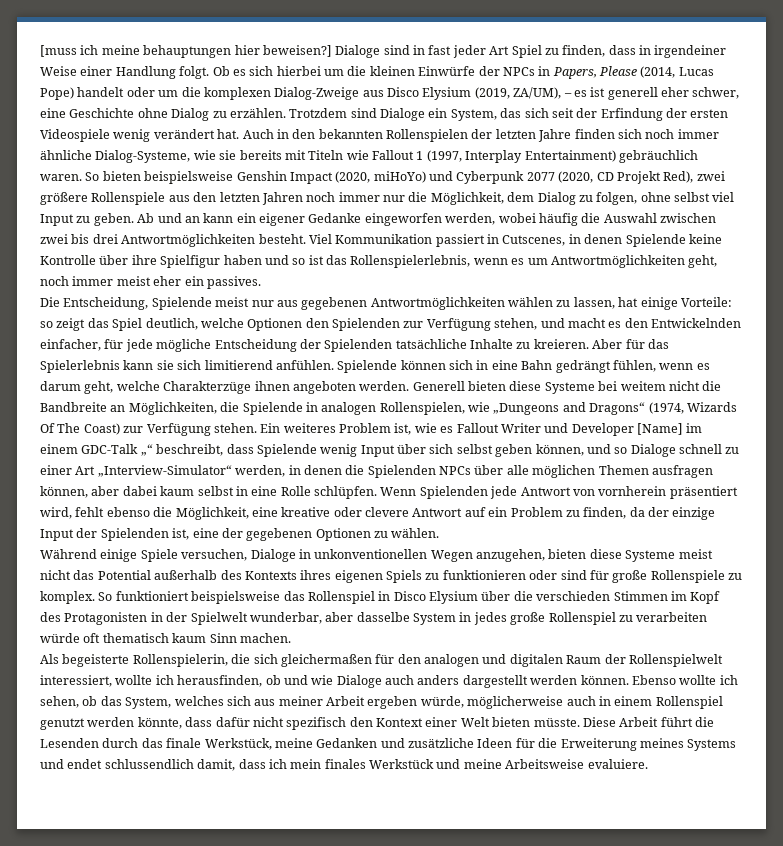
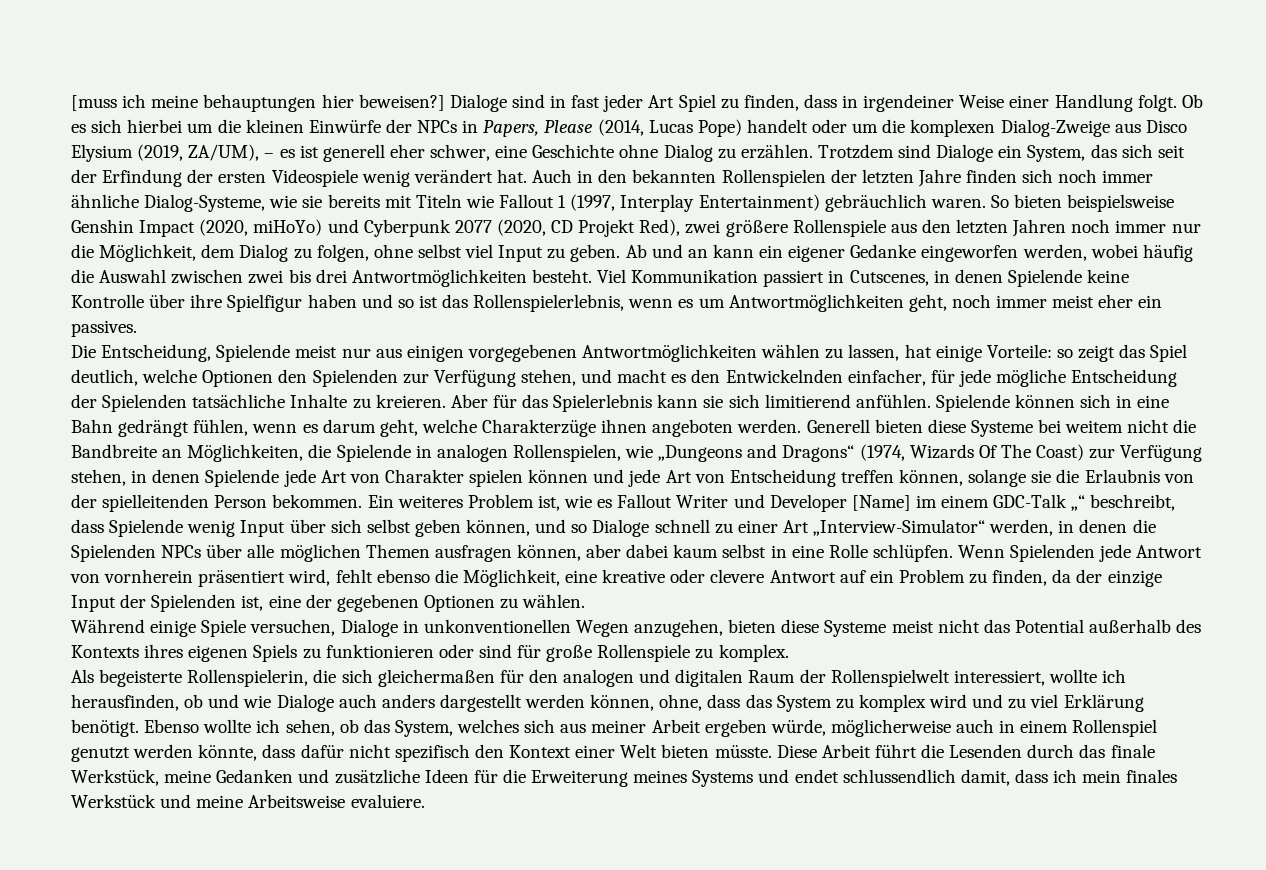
[301,297,368,310] gegebenen -> [406,344,577,362] einigen vorgegebenen
[213,423,257,433] stehen. -> [71,469,1194,487] [71,494,363,512] stehen, in denen Spielende jede Art von Charakter spielen können und jede Art von Entscheidung treffen können, solange sie die Erlaubnis von der spielleitenden Person bekommen.
[98,591,721,604] [40,612,708,625] [40,633,291,643] So funktioniert beispielsweise das Rollenspiel in Disco Elysium über die verschieden Stimmen im Kopf des Protagonisten in der Spielwelt wunderbar, aber dasselbe System in jedes große Rollenspiel zu verarbeiten würde oft thematisch kaum Sinn machen. -> (789, 653) none
[580,675,629,685] können. -> [590,694,1144,712] [71,719,139,737] können, ohne, dass das System zu komplex wird und zu viel Erklärung benötigt.

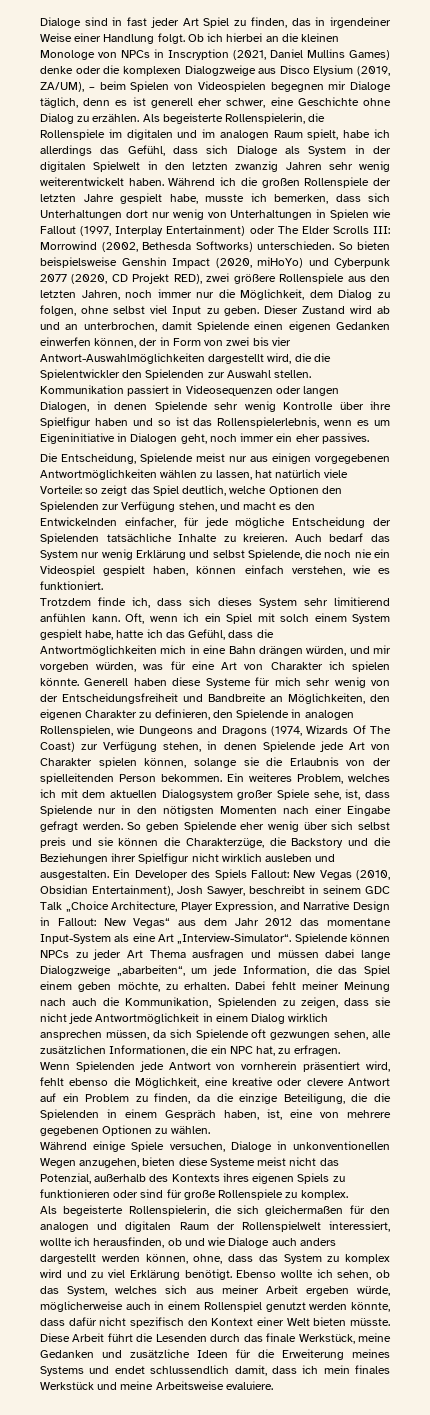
[71,94,445,112] [muss ich meine behauptungen hier beweisen?] -> (40, 22) none
[803,94,837,108] dass -> [291,18,311,26] das
[71,119,879,137] es sich hierbei um die kleinen Einwürfe der NPCs in Papers, Please (2014, Lucas Pope) handelt oder um -> [207,33,340,42] [40,49,390,60] [40,66,101,74] ich hierbei an die kleinen Monologe von NPCs in Inscryption (2021, Daniel Mullins Games) denke oder
[1000,119,1110,137] Dialog-Zweige -> [184,65,256,76] Dialogzweige
(275, 155) none -> [99,81,391,92] [40,97,111,108] beim Spielen von Videospielen begegnen mir Dialoge täglich, denn
[817,144,1185,162] [71,169,1154,187] [71,194,462,212] Trotzdem sind Dialoge ein System, das sich seit der Erfindung der ersten Videospiele wenig verändert hat. Auch in den bekannten Rollenspielen der letzten Jahre finden sich noch immer ähnliche Dialog-Systeme, wie sie bereits mit Titeln -> [142,113,326,124] [40,129,390,140] [40,145,391,156] [40,161,390,172] [40,177,391,188] [40,193,390,204] [40,209,370,220] Als begeisterte Rollenspielerin, die Rollenspiele im digitalen und im analogen Raum spielt, habe ich allerdings das Gefühl, dass sich Dialoge als System in der digitalen Spielwelt in den letzten zwanzig Jahren sehr wenig weiterentwickelt haben. Während ich die großen Rollenspiele der letzten Jahre gespielt habe, musste ich bemerken, dass sich Unterhaltungen dort nur wenig von Unterhaltungen in Spielen
[558,195,567,208] 1 -> (76, 230) none
[824,194,986,212] gebräuchlich waren. -> [249,226,390,234] [40,241,334,252] oder The Elder Scrolls III: Morrowind (2002, Bethesda Softworks) unterschieden.
[639,219,681,236] Red), -> [173,274,202,284] RED),
[1012,219,1067,237] Jahren -> [81,290,120,300] Jahren,
[625,244,1193,262] [71,269,1130,287] Ab und an kann ein eigener Gedanke eingeworfen werden, wobei häufig die Auswahl zwischen zwei bis drei Antwortmöglichkeiten besteht. Viel Kommunikation passiert in Cutscenes, in denen Spielende keine -> [263,305,390,314] [40,321,390,332] [40,337,291,348] [40,353,331,364] [40,369,312,380] [40,385,340,396] [40,401,276,412] Dieser Zustand wird ab und an unterbrochen, damit Spielende einen eigenen Gedanken einwerfen können, der in Form von zwei bis vier Antwort-Auswahlmöglichkeiten dargestellt wird, die die Spielentwickler den Spielenden zur Auswahl stellen. Kommunikation passiert in Videosequenzen oder langen Dialogen, in denen Spielende sehr wenig
[728,294,1163,312] Antwortmöglichkeiten geht, noch immer meist eher ein -> [40,433,320,444] Eigeninitiative in Dialogen geht, noch immer ein eher
[935,345,982,362] einige -> [275,469,349,478] natürlich viele
[450,394,1170,412] [71,419,1197,437] [71,444,332,462] Aber für das Spielerlebnis kann sie sich limitierend anfühlen. Spielende können sich in eine Bahn gedrängt fühlen, wenn es darum geht, welche Charakterzüge ihnen angeboten werden. Generell bieten diese Systeme bei weitem nicht die Bandbreite an Möglichkeiten, die -> [294,533,390,542] [40,549,390,560] [40,565,390,576] [40,581,103,590] [40,597,390,608] [40,613,390,624] [40,629,274,640] [40,645,391,656] [40,661,390,672] [40,677,390,688] [40,693,390,704] [40,709,233,720] Auch bedarf das System nur wenig Erklärung und selbst Spielende, die noch nie ein Videospiel gespielt haben, können einfach verstehen, wie es funktioniert. // Trotzdem finde ich, dass sich dieses System sehr limitierend anfühlen kann. Oft, wenn ich ein Spiel mit solch einem System gespielt habe, hatte ich das Gefühl, dass die Antwortmöglichkeiten mich in eine Bahn drängen würden, und mir vorgeben würden, was für eine Art von Charakter ich spielen könnte. Generell haben diese Systeme für mich sehr wenig von der Entscheidungsfreiheit und Bandbreite an Möglichkeiten, den eigenen Charakter zu definieren, den
[658,444,855,462] „Dungeons and Dragons“ -> [138,726,267,736] Dungeons and Dragons
[528,469,894,487] können und jede Art von Entscheidung treffen -> (137, 762) none
[467,494,1176,512] [71,519,1156,537] [71,544,953,562] Problem ist, wie es Fallout Writer und Developer [Name] im einem GDC-Talk „“ beschreibt, dass Spielende wenig Input über sich selbst geben können, und so Dialoge schnell zu einer Art „Interview-Simulator“ werden, in denen die Spielenden NPCs über alle möglichen Themen ausfragen können, aber dabei kaum selbst in eine Rolle schlüpfen. -> [297,774,390,784] [40,789,391,800] [40,805,391,816] [40,821,390,832] [40,837,391,848] [40,853,336,864] [40,869,390,880] [40,885,390,896] [40,901,390,912] [40,917,391,928] [40,933,390,944] [40,949,391,960] [40,965,391,976] [40,981,390,992] [40,997,391,1008] [40,1013,329,1024] [40,1029,391,1040] [40,1045,340,1056] Problem, welches ich mit dem aktuellen Dialogsystem großer Spiele sehe, ist, dass Spielende nur in den nötigsten Momenten nach einer Eingabe gefragt werden. So geben Spielende eher wenig über sich selbst preis und sie können die Charakterzüge, die Backstory und die Beziehungen ihrer Spielfigur nicht wirklich ausleben und ausgestalten. Ein Developer des Spiels Fallout: New Vegas (2010, Obsidian Entertainment), Josh Sawyer, beschreibt in seinem GDC Talk „Choice Architecture, Player Expression, and Narrative Design in Fallout: New Vegas“ aus dem Jahr 2012 das momentane Input-System als eine Art „Interview-Simulator“. Spielende können NPCs zu jeder Art Thema ausfragen und müssen dabei lange Dialogzweige „abarbeiten“, um jede Information, die das Spiel einem geben möchte, zu erhalten. Dabei fehlt meiner Meinung nach auch die Kommunikation, Spielenden zu zeigen, dass sie nicht jede Antwortmöglichkeit in einem Dialog wirklich ansprechen müssen, da sich Spielende oft gezwungen sehen, alle zusätzlichen Informationen, die ein NPC hat, zu erfragen. //
[1076,569,1162,587] [71,594,332,612] der einzige Input der Spielenden ist, eine der -> [216,1093,391,1104] [40,1109,391,1120] die einzige Beteiligung, die die Spielenden in einem Gespräch haben, ist, eine von mehrere
[1014,619,1084,633] Potential -> [40,1173,91,1184] Potenzial,

